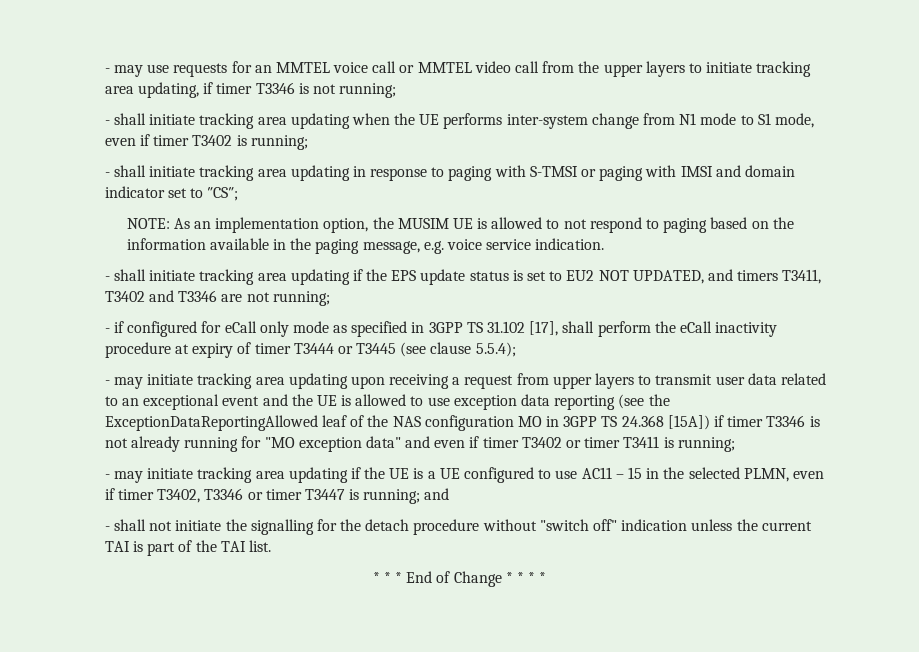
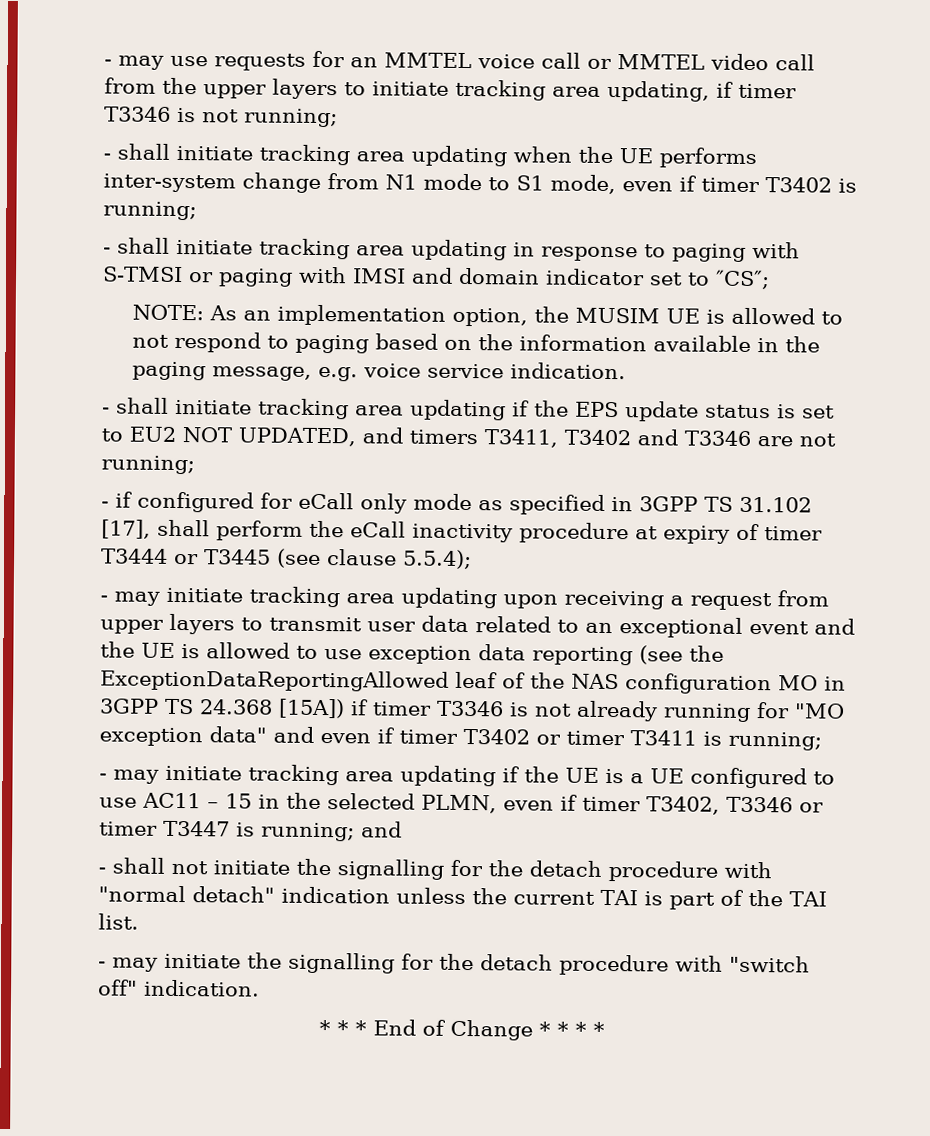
[482,519,618,531] without "switch off" -> [724,861,773,879] [98,885,276,903] with "normal detach"
(271, 546) none -> [98,952,811,976] [98,979,261,997] // - may initiate the signalling for the detach procedure with "switch off" indication.

